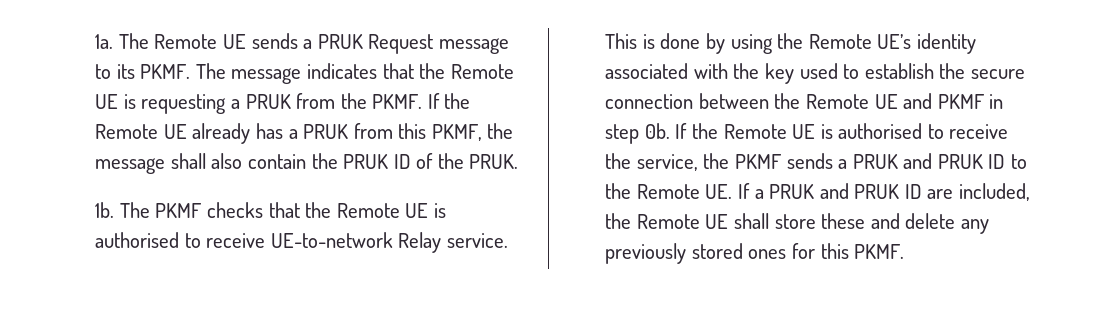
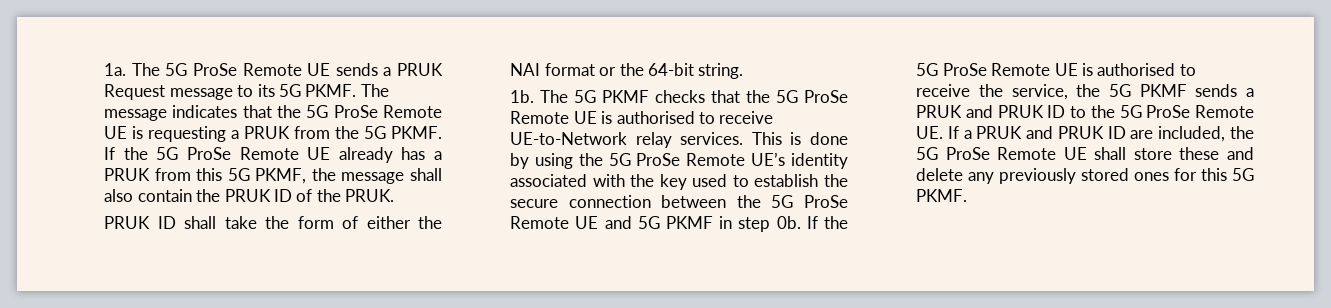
(149, 41) none -> [165,63,237,76] 5G ProSe
(135, 71) none -> [278,84,301,97] 5G
(446, 71) none -> [306,105,378,118] 5G ProSe
(367, 101) none -> [364,126,387,139] 5G
(471, 101) none -> [156,147,231,160] 5G ProSe
(427, 131) none -> [227,168,250,181] 5G
(519, 161) none -> [104,216,443,229] [510,63,744,79] // PRUK ID shall take the form of either the NAI format or the 64-bit string.
(150, 210) none -> [574,90,597,103] 5G
[336,203,446,218] [95,232,509,253] Remote UE is authorised to receive UE-to-network Relay service. -> [776,90,849,103] [510,111,774,124] [510,132,744,148] 5G ProSe Remote UE is authorised to receive UE-to-Network relay services.
(804, 41) none -> [608,153,681,166] 5G ProSe
(801, 101) none -> [771,195,848,208] 5G ProSe
(933, 101) none -> [637,216,660,229] 5G
(718, 131) none -> [916,63,987,76] 5G ProSe
(730, 161) none -> [1108,84,1131,97] 5G
(632, 191) none -> [1119,105,1191,118] 5G ProSe
(632, 221) none -> [916,147,990,160] 5G ProSe
(849, 251) none -> [1232,168,1254,181] 5G

